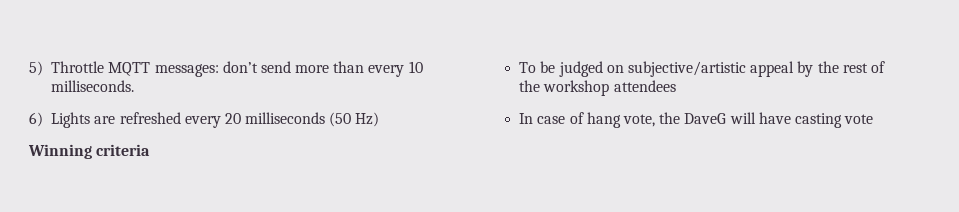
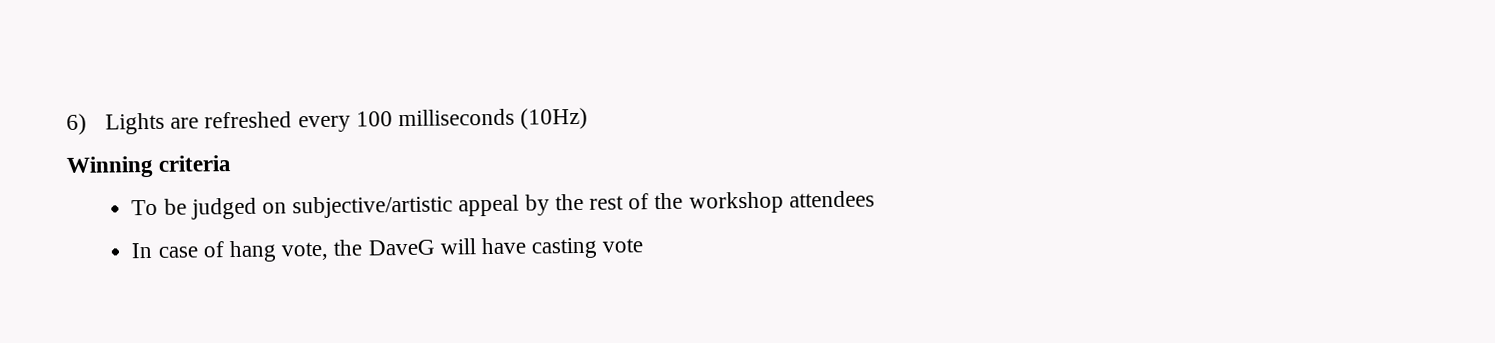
[29,61,423,77] [51,80,135,92] 5) Throttle MQTT messages: don’t send more than every 10 milliseconds. // -> (66, 124) none
[224,112,380,127] 20 milliseconds (50 Hz) -> [355,107,589,130] 100 milliseconds (10Hz)

